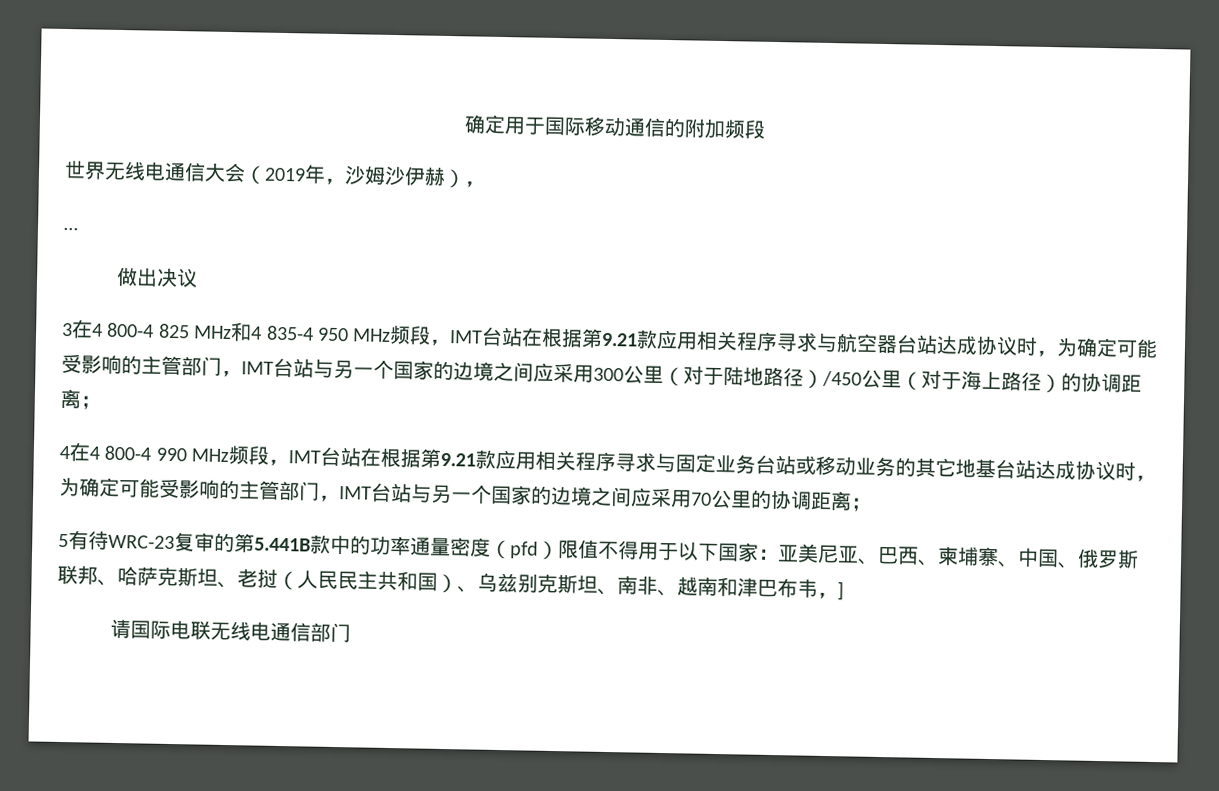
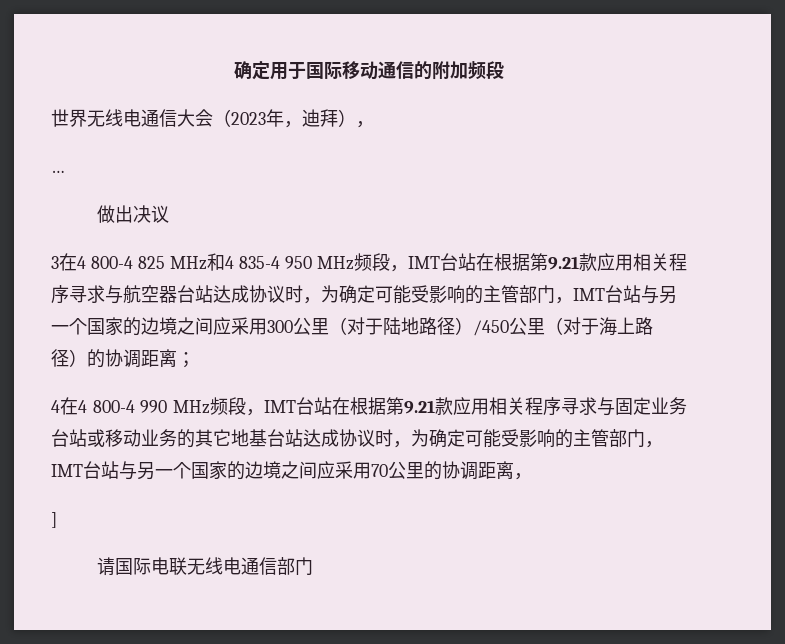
[264,164,446,186] 2019年，沙姆沙伊赫 -> [231,109,338,128] 2023年，迪拜
[850,497,872,512] [58,530,1139,569] [57,564,838,600] ； // 5有待WRC-23复审的第5.441B款中的功率通量密度（pfd）限值不得用于以下国家：亚美尼亚、巴西、柬埔寨、中国、俄罗斯联邦、哈萨克斯坦、老挝（人民民主共和国）、乌兹别克斯坦、南非、越南和津巴布韦， -> [514,473,532,480] ， //

